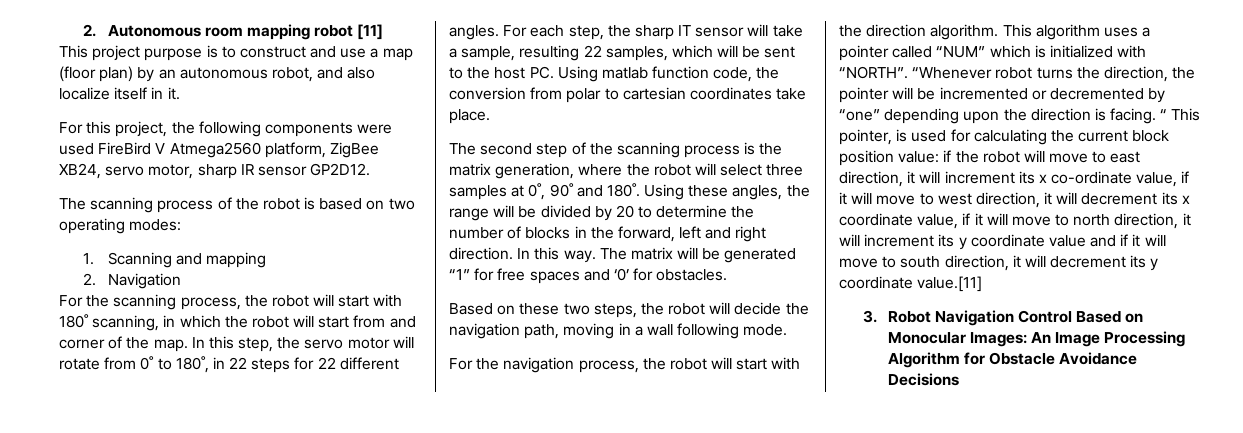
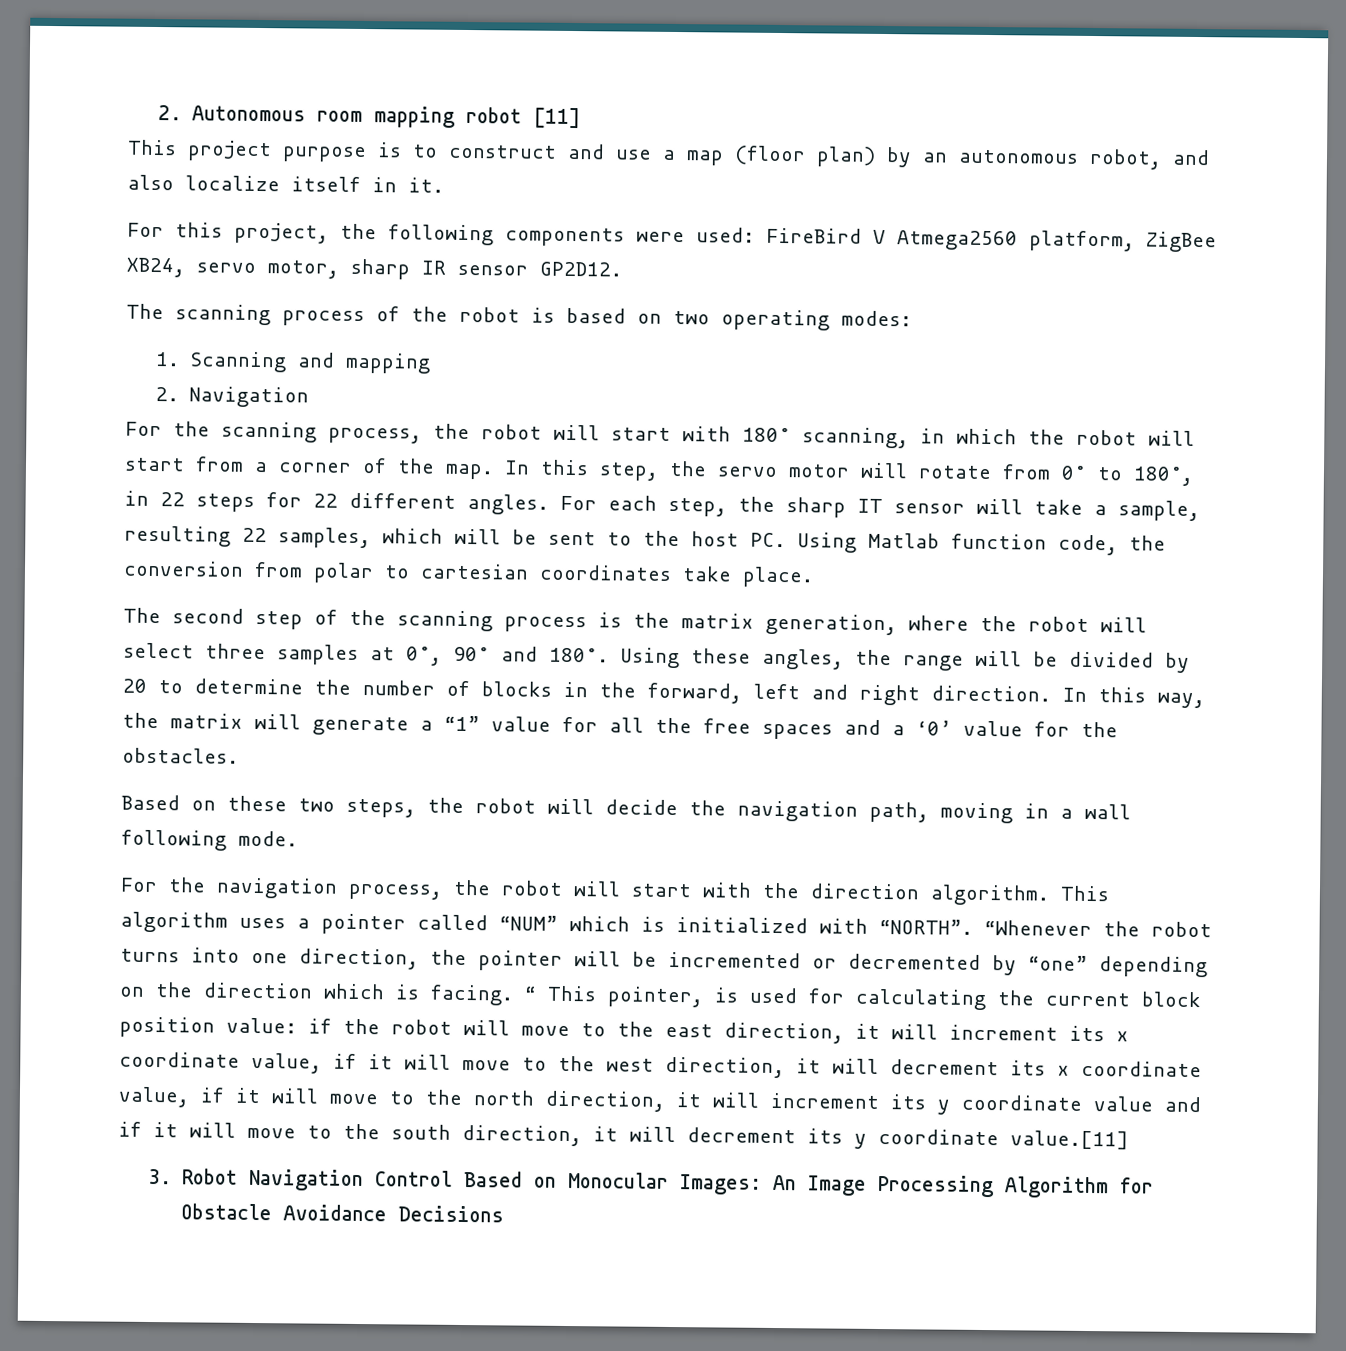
[59,143,94,155] used -> [696,227,755,243] used:
[389,316,416,328] and -> [254,461,268,473] a
[601,67,648,79] matlab -> [868,532,940,549] Matlab
[563,247,797,263] [449,268,654,284] way. The matrix will be generated “1” for free spaces and ‘0’ for -> [1157,692,1205,709] [122,712,1118,740] way, the matrix will generate a “1” value for all the free spaces and a ‘0’ value for the
(993, 73) none -> [1103,921,1140,937] the
[1076,67,1100,79] the -> [191,947,288,964] into one
[963,108,1091,124] upon the direction -> [119,982,385,1000] on the direction which
(1107, 157) none -> [617,1021,654,1037] the
[1051,171,1190,187] [839,192,934,205] co-ordinate value, if it will move to -> [119,1051,595,1074] coordinate value, if it will move to the
(1070, 220) none -> [425,1089,463,1105] the
(897, 262) none -> [343,1123,380,1140] the

